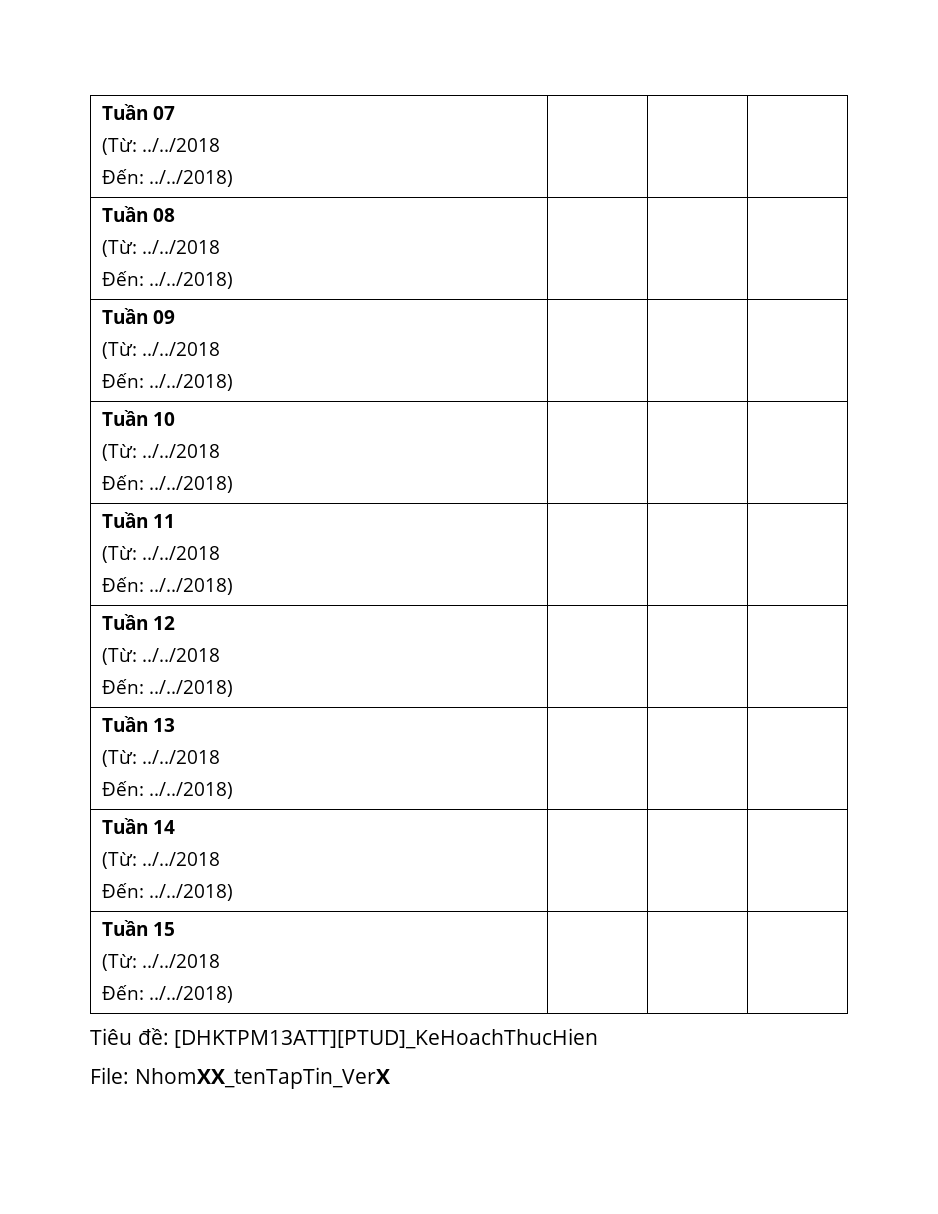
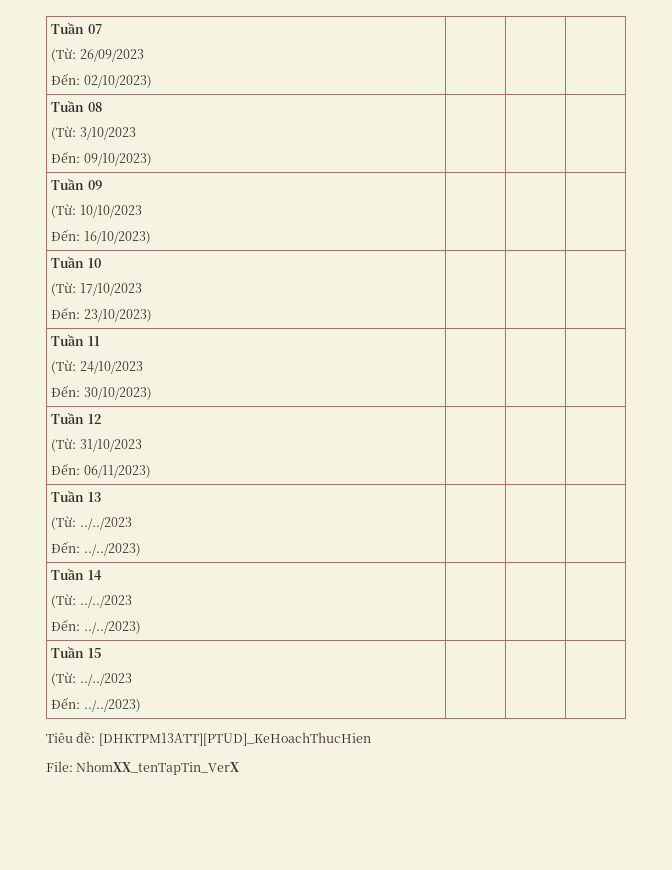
[142,138,221,152] [101,169,234,187] ../../2018 // Đến: ../../2018) -> [79,49,144,62] [51,73,152,88] 26/09/2023 // Đến: 02/10/2023)
[142,240,221,254] [101,271,234,289] ../../2018 // Đến: ../../2018) -> [79,127,136,140] [51,151,152,166] 3/10/2023 // Đến: 09/10/2023)
[142,342,221,356] [101,373,234,391] ../../2018 // Đến: ../../2018) -> [79,205,142,218] [51,229,151,244] 10/10/2023 // Đến: 16/10/2023)
[142,444,221,458] [101,475,234,493] ../../2018 // Đến: ../../2018) -> [79,283,142,296] [51,307,152,322] 17/10/2023 // Đến: 23/10/2023)
[142,546,221,560] [101,577,234,595] ../../2018 // Đến: ../../2018) -> [79,361,143,374] [51,385,152,400] 24/10/2023 // Đến: 30/10/2023)
[142,648,221,662] [101,679,234,697] ../../2018 // Đến: ../../2018) -> [79,439,142,452] [51,463,151,478] 31/10/2023 // Đến: 06/11/2023)
[142,750,221,764] [101,781,234,799] ../../2018 // Đến: ../../2018) -> [79,517,132,530] [51,541,141,556] ../../2023 // Đến: ../../2023)
[142,852,221,866] [101,883,234,901] ../../2018 // Đến: ../../2018) -> [79,595,132,608] [51,619,141,634] ../../2023 // Đến: ../../2023)
[142,954,221,968] [101,985,234,1003] ../../2018 // Đến: ../../2018) -> [79,673,132,686] [51,697,141,712] ../../2023 // Đến: ../../2023)

